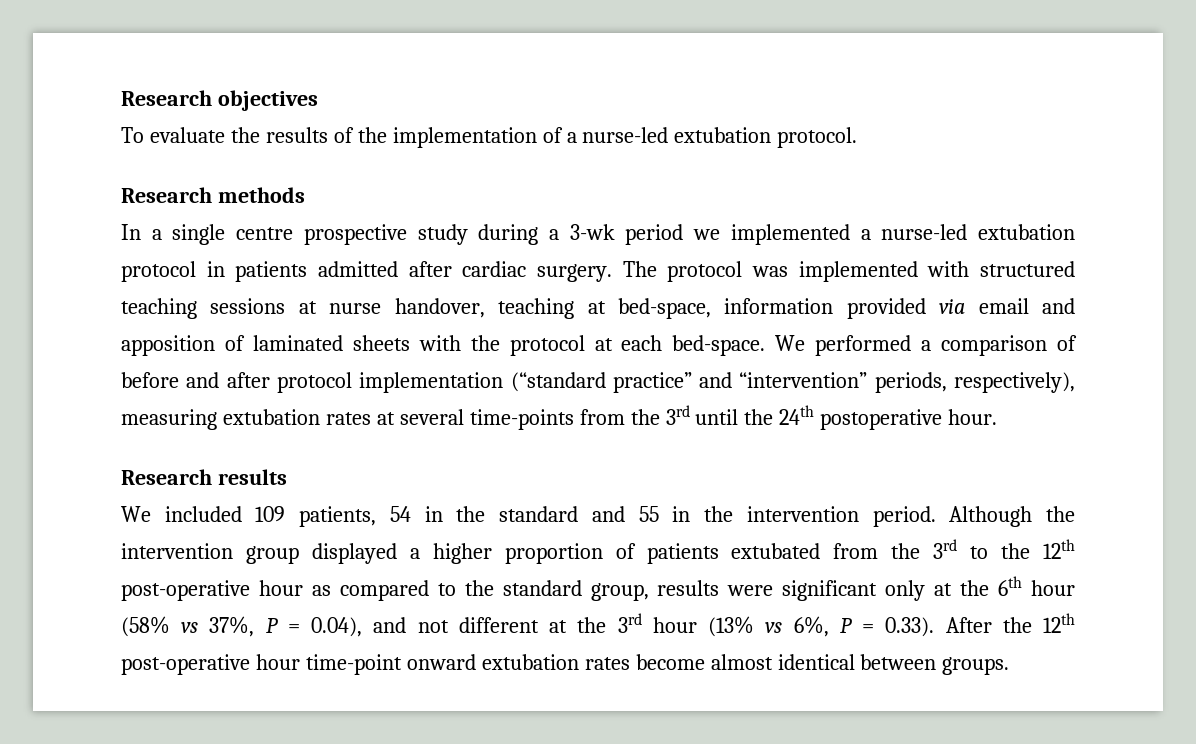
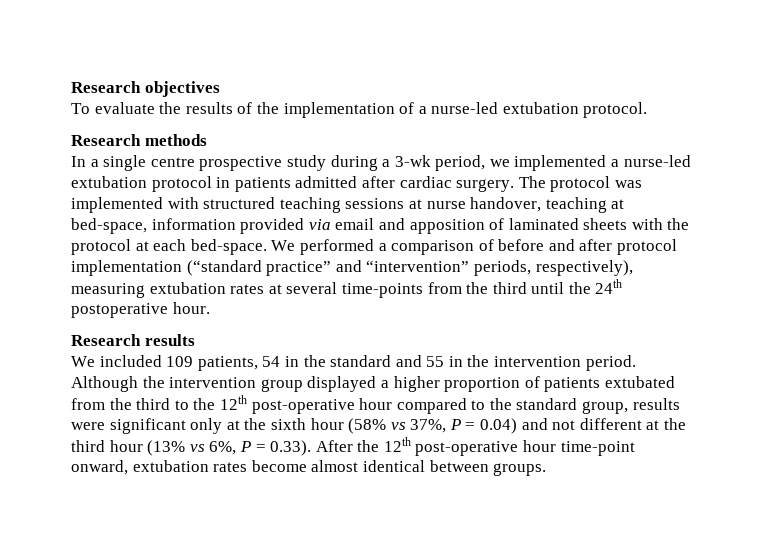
[625,224,684,245] period -> [435,155,486,171] period,
[665,405,690,425] 3rd -> [492,282,527,294] third
[933,539,958,559] 3rd -> [136,398,171,410] third
[311,585,331,596] as -> (393, 404) none
[998,576,1023,596] 6th -> [270,418,306,430] sixth
[311,617,363,637] 0.04), -> [480,418,518,434] 0.04)
[617,613,642,633] 3rd -> [71,440,105,452] third
[406,654,476,670] onward -> [71,460,128,475] onward,

